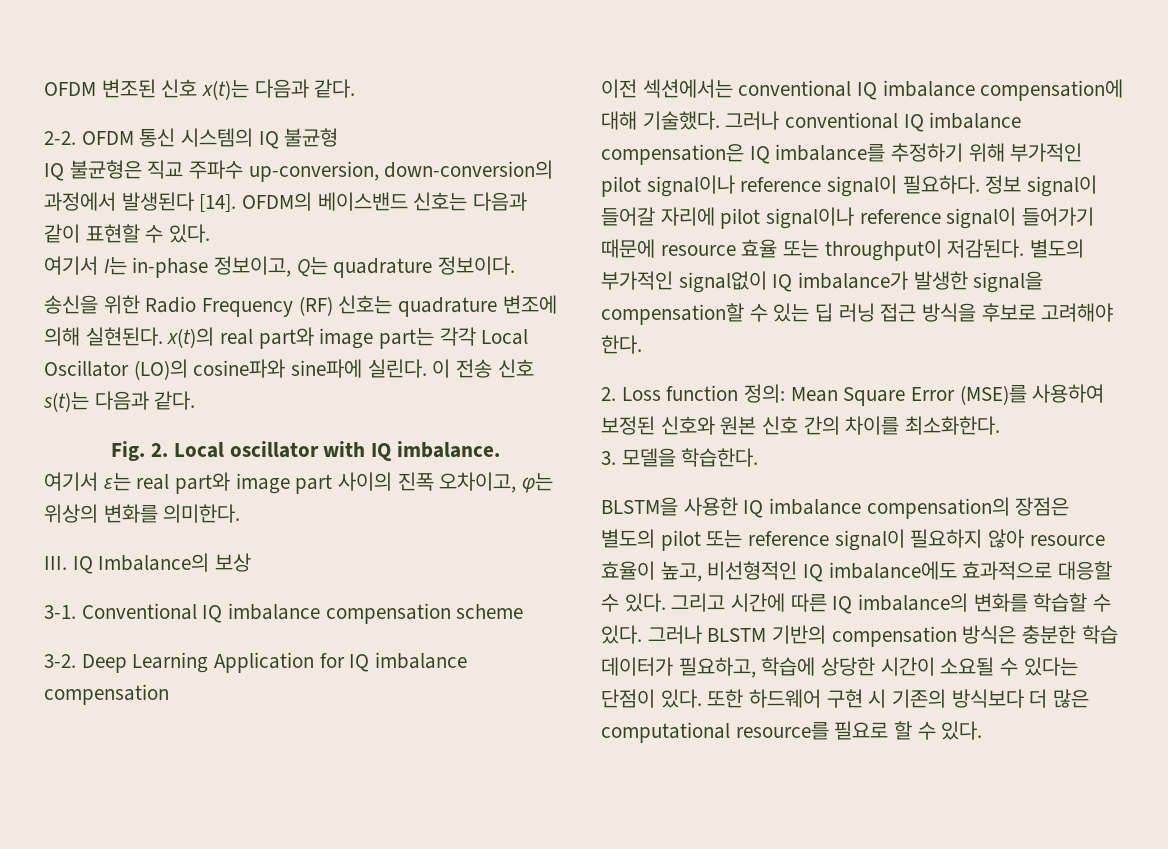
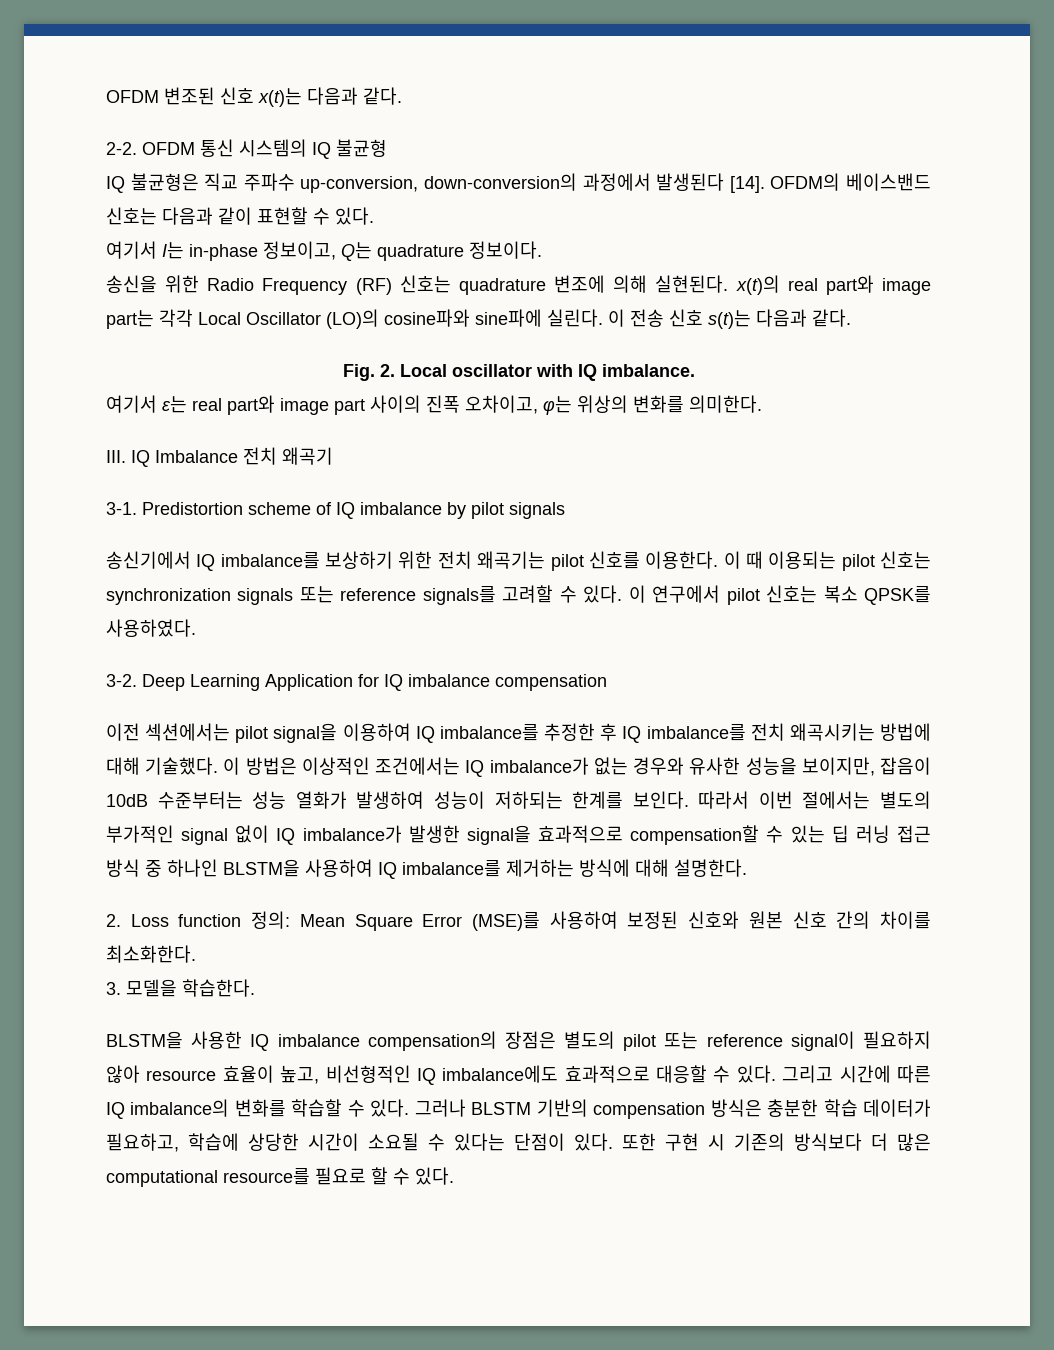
[98,553,252,572] [44,603,524,624] Imbalance의 보상 // 3-1. Conventional IQ imbalance compensation scheme -> [155,447,333,465] [106,502,565,519] [106,551,931,571] [106,585,931,605] [106,619,196,637] Imbalance 전치 왜곡기 // 3-1. Predistortion scheme of IQ imbalance by pilot signals // 송신기에서 IQ imbalance를 보상하기 위한 전치 왜곡기는 pilot 신호를 이용한다. 이 때 이용되는 pilot 신호는 synchronization signals 또는 reference signals를 고려할 수 있다. 이 연구에서 pilot 신호는 복소 QPSK를 사용하였다.
[738,79,1124,101] [601,111,1022,132] [601,143,1083,165] [601,175,1098,197] [601,207,1095,229] [601,239,1085,261] [601,271,767,293] conventional IQ imbalance compensation에 대해 기술했다. 그러나 conventional IQ imbalance compensation은 IQ imbalance를 추정하기 위해 부가적인 pilot signal이나 reference signal이 필요하다. 정보 signal이 들어갈 자리에 pilot signal이나 reference signal이 들어가기 때문에 resource 효율 또는 throughput이 저감된다. 별도의 부가적인 signal없이 -> [235,723,932,743] [106,757,932,777] [106,791,932,809] [106,825,270,845] pilot signal을 이용하여 IQ imbalance를 추정한 후 IQ imbalance를 전치 왜곡시키는 방법에 대해 기술했다. 이 방법은 이상적인 조건에서는 IQ imbalance가 없는 경우와 유사한 성능을 보이지만, 잡음이 10dB 수준부터는 성능 열화가 발생하여 성능이 저하되는 한계를 보인다. 따라서 이번 절에서는 별도의 부가적인 signal 없이
(1044, 282) none -> [538,825,624,843] 효과적으로
[922,303,1114,322] [601,335,642,354] 방식을 후보로 고려해야 한다. -> [106,859,747,879] 방식 중 하나인 BLSTM을 사용하여 IQ imbalance를 제거하는 방식에 대해 설명한다.
[749,689,822,708] 하드웨어 -> (656, 1142) none

